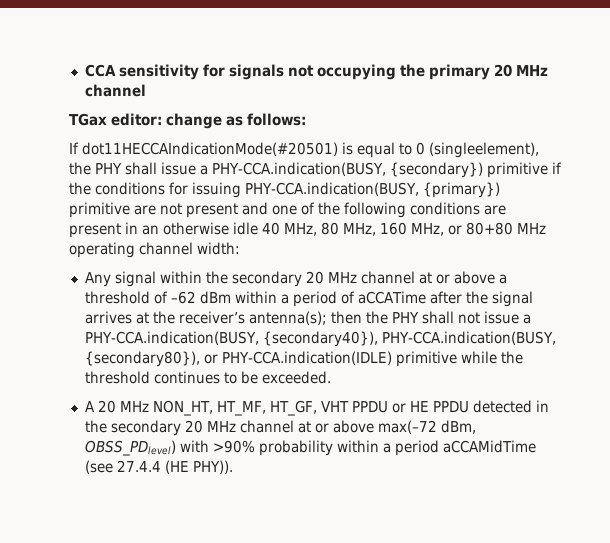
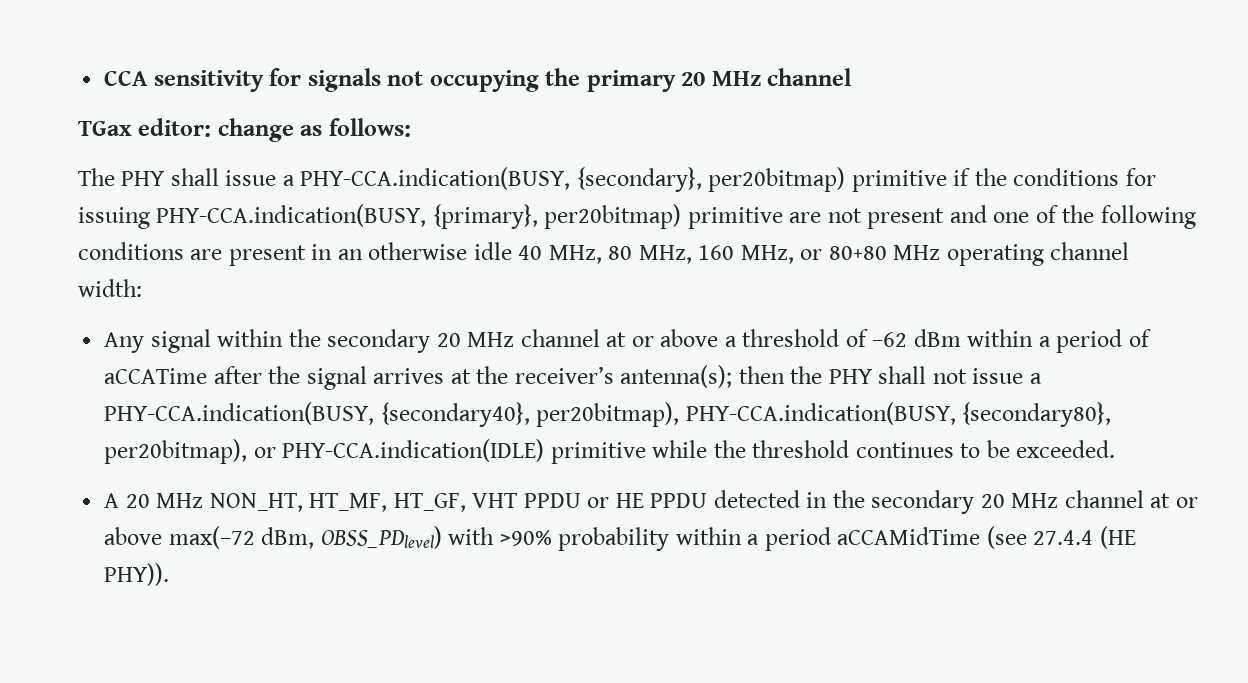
[69,142,539,158] [69,162,91,175] If dot11HECCAIndicationMode(#20501) is equal to 0 (singleelement), the -> [78,168,115,186] The
[389,162,483,178] {secondary}) -> [576,167,846,192] {secondary}, per20bitmap)
[422,182,500,198] {primary}) -> [432,204,682,229] {primary}, per20bitmap)
[262,331,556,347] [84,351,200,367] {secondary40}), PHY-CCA.indication(BUSY, {secondary80}), -> [380,402,1112,427] [104,439,248,464] {secondary40}, per20bitmap), PHY-CCA.indication(BUSY, {secondary80}, per20bitmap),

